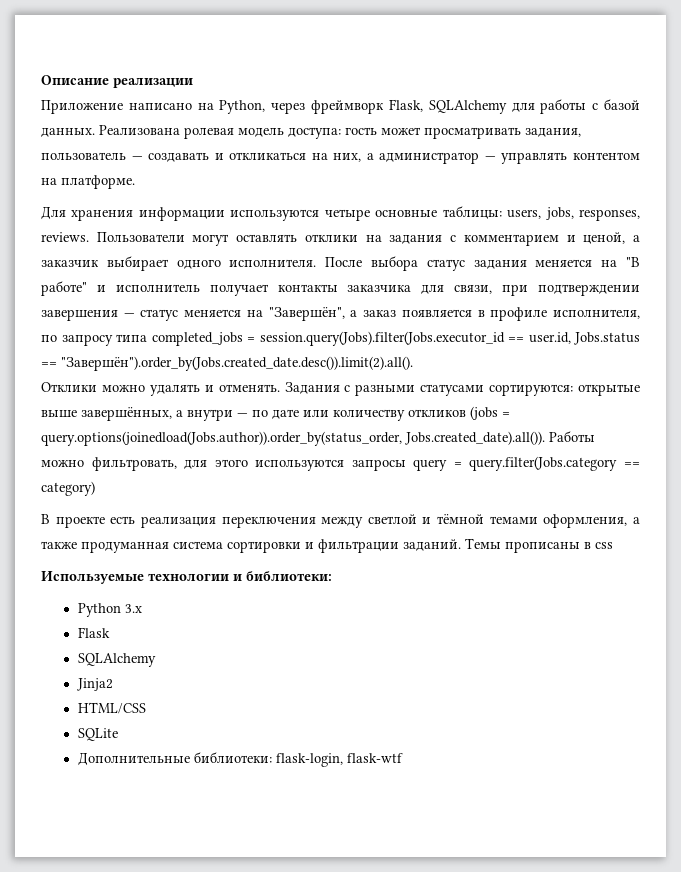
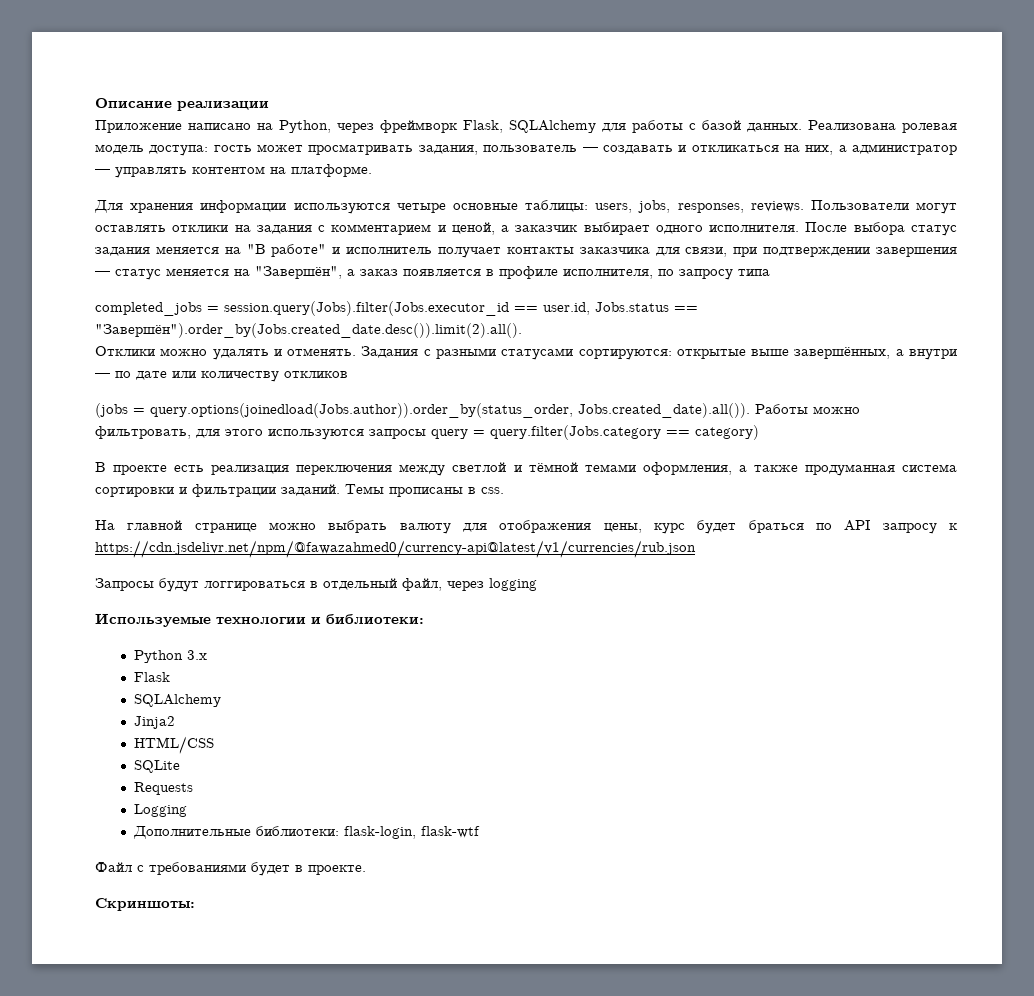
(147, 338) none -> (770, 272) //
(466, 413) none -> (348, 374) //
[595,542,613,549] css -> [481,487,504,494] [95,520,959,534] [95,540,696,558] [95,578,537,592] css. // На главной странице можно выбрать валюту для отображения цены, курс будет браться по API запросу к https://cdn.jsdelivr.net/npm/@fawazahmed0/currency-api@latest/v1/currencies/rub.json // Запросы будут логгироваться в отдельный файл, через logging
(118, 734) none -> [133,782,193,795] [133,804,187,817] // Requests // Logging
(403, 758) none -> [95,862,366,876] [95,898,195,911] // Файл с требованиями будет в проекте. // Скриншоты:

